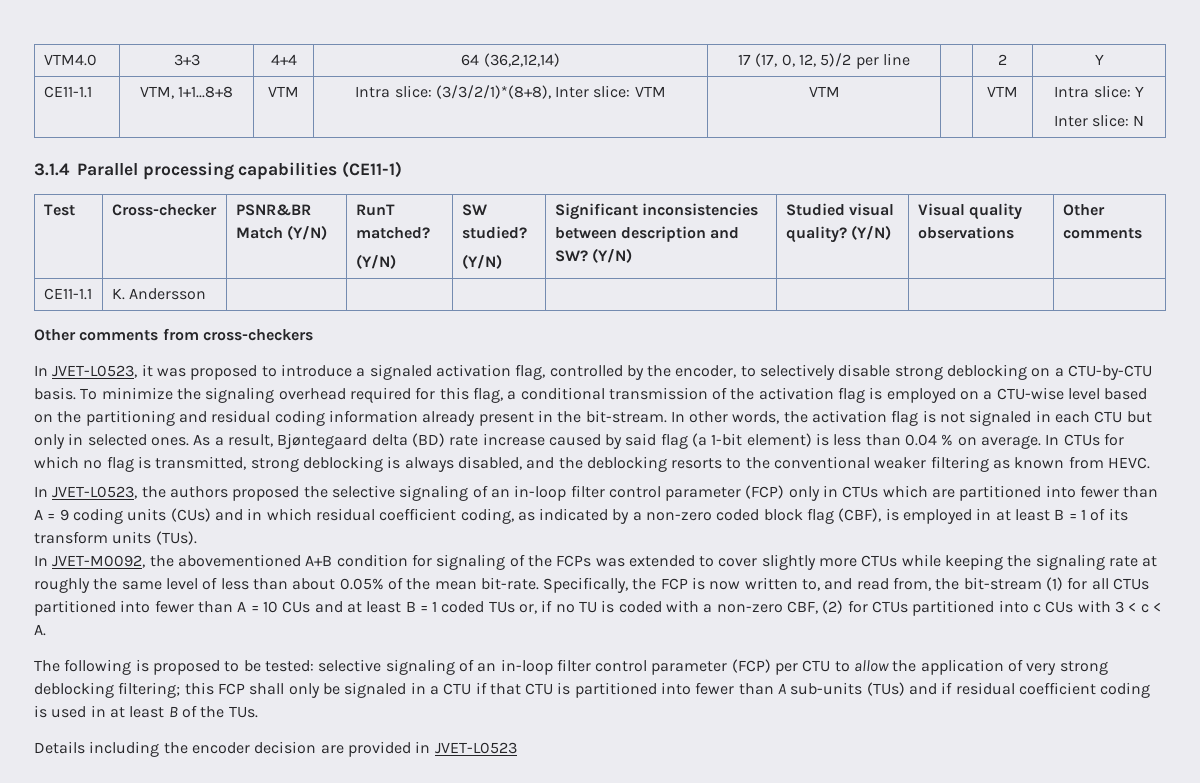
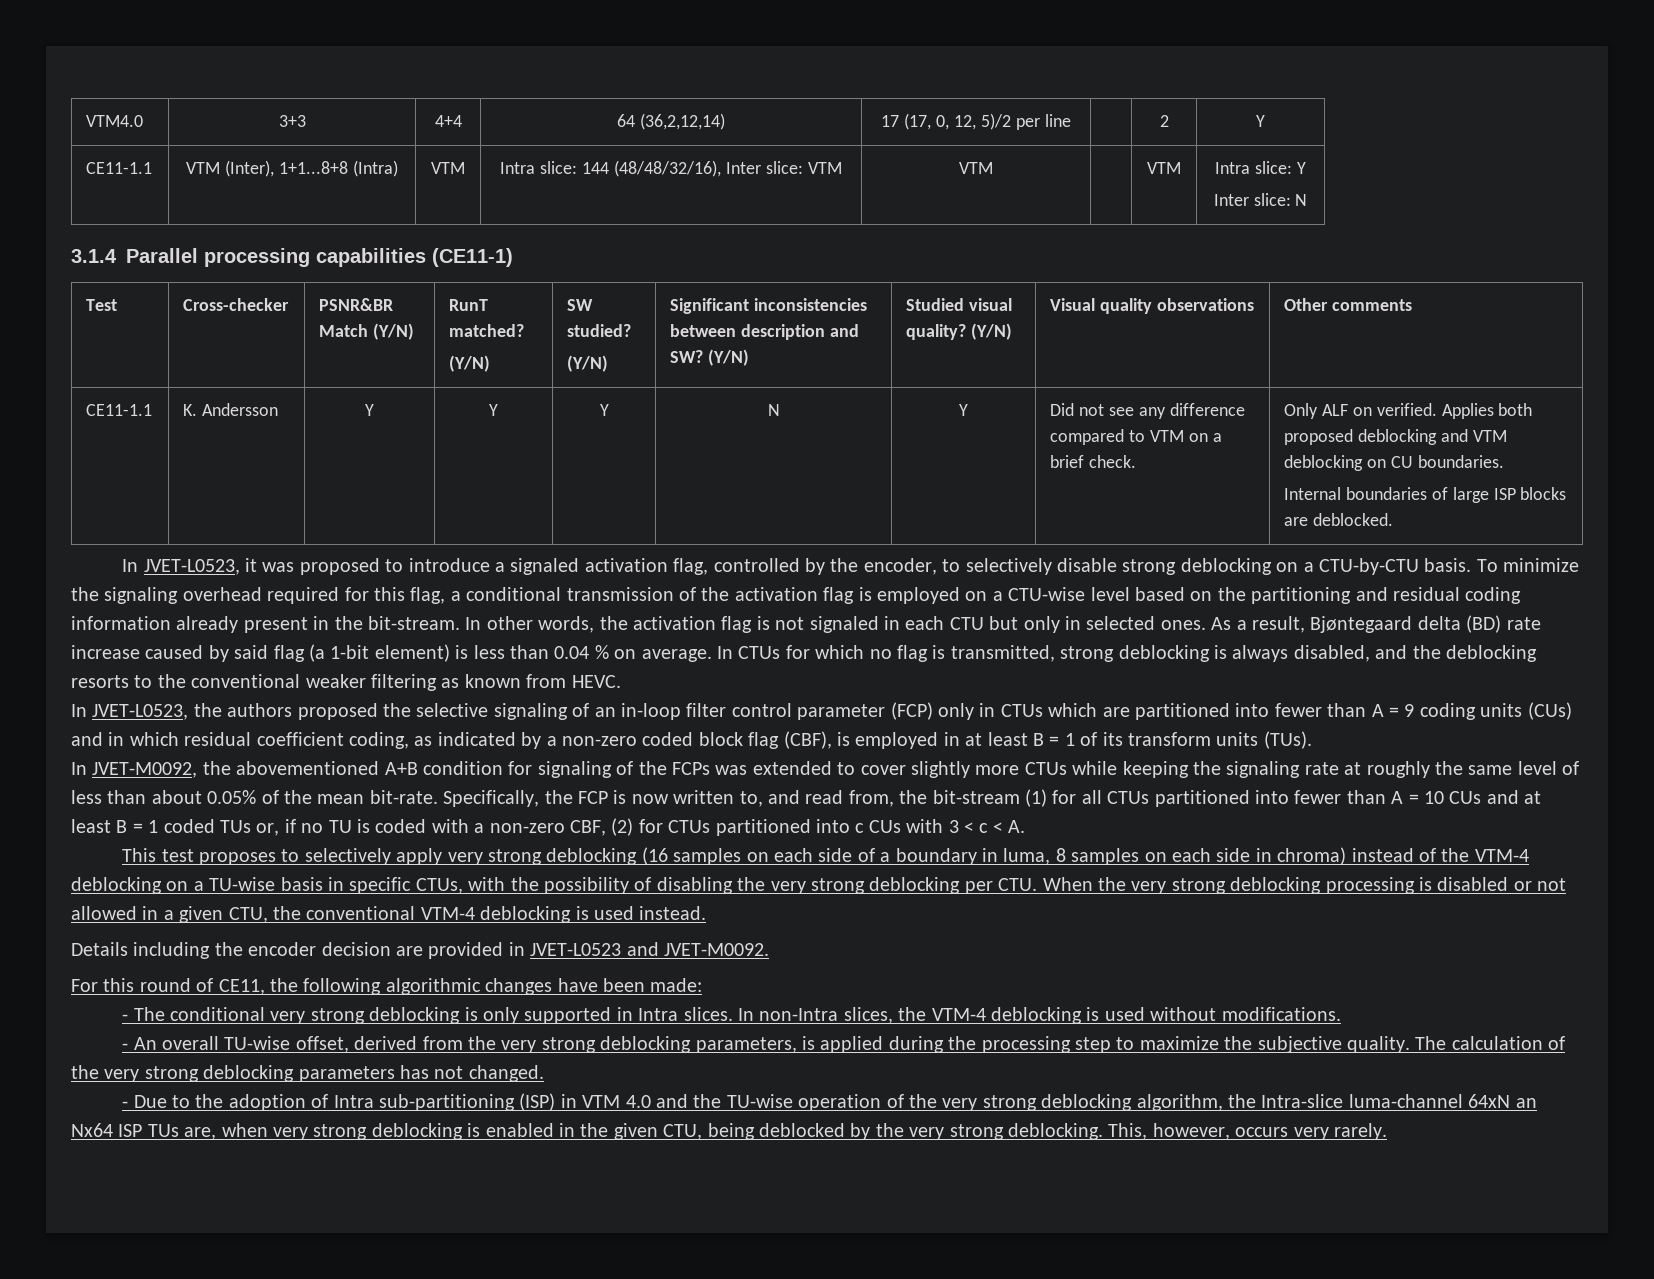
[139,86,174,99] VTM, -> [186,160,275,177] VTM (Inter),
[268,86,299,97] [355,85,551,99] | VTM | Intra slice: (3/3/2/1)*(8+8), -> [352,160,398,177] [431,162,465,174] [500,160,721,177] (Intra) | VTM | Intra slice: 144 (48/48/32/16),
[34,328,313,341] | | | | | | // Other comments from cross-checkers -> [365,404,375,416] [489,404,499,416] [599,404,609,416] [767,404,780,416] [959,404,968,416] [1050,403,1245,419] [1050,429,1222,445] [1050,455,1136,468] [1284,403,1533,419] [1284,429,1507,445] [1284,455,1504,471] [1284,487,1567,503] [1284,513,1393,526] Y | Y | Y | N | Y | Did not see any difference compared to VTM on a brief check. | Only ALF on verified. Applies both proposed deblocking and VTM deblocking on CU boundaries. // Internal boundaries of large ISP blocks are deblocked.
[34,659,1108,675] [34,682,1151,698] [34,705,258,718] The following is proposed to be tested: selective signaling of an in-loop filter control parameter (FCP) per CTU to allow the application of very strong deblocking filtering; this FCP shall only be signaled in a CTU if that CTU is partitioned into fewer than A sub-units (TUs) and if residual coefficient coding is used in at least B of the TUs. -> [122,847,1529,865] [71,877,1567,894] [71,906,707,923] This test proposes to selectively apply very strong deblocking (16 samples on each side of a boundary in luma, 8 samples on each side in chroma) instead of the VTM-4 deblocking on a TU-wise basis in specific CTUs, with the possibility of disabling the very strong deblocking per CTU. When the very strong deblocking processing is disabled or not allowed in a given CTU, the conventional VTM-4 deblocking is used instead.
(517, 748) none -> [626,942,769,956] [71,978,703,995] [122,1007,1341,1024] [122,1036,1566,1053] [71,1065,544,1082] [122,1093,1537,1111] [71,1123,1387,1140] and JVET-M0092. // For this round of CE11, the following algorithmic changes have been made: // - The conditional very strong deblocking is only supported in Intra slices. In non-Intra slices, the VTM-4 deblocking is used without modifications. // - An overall TU-wise offset, derived from the very strong deblocking parameters, is applied during the processing step to maximize the subjective quality. The calculation of the very strong deblocking parameters has not changed. // - Due to the adoption of Intra sub-partitioning (ISP) in VTM 4.0 and the TU-wise operation of the very strong deblocking algorithm, the Intra-slice luma-channel 64xN an Nx64 ISP TUs are, when very strong deblocking is enabled in the given CTU, being deblocked by the very strong deblocking. This, however, occurs very rarely.

